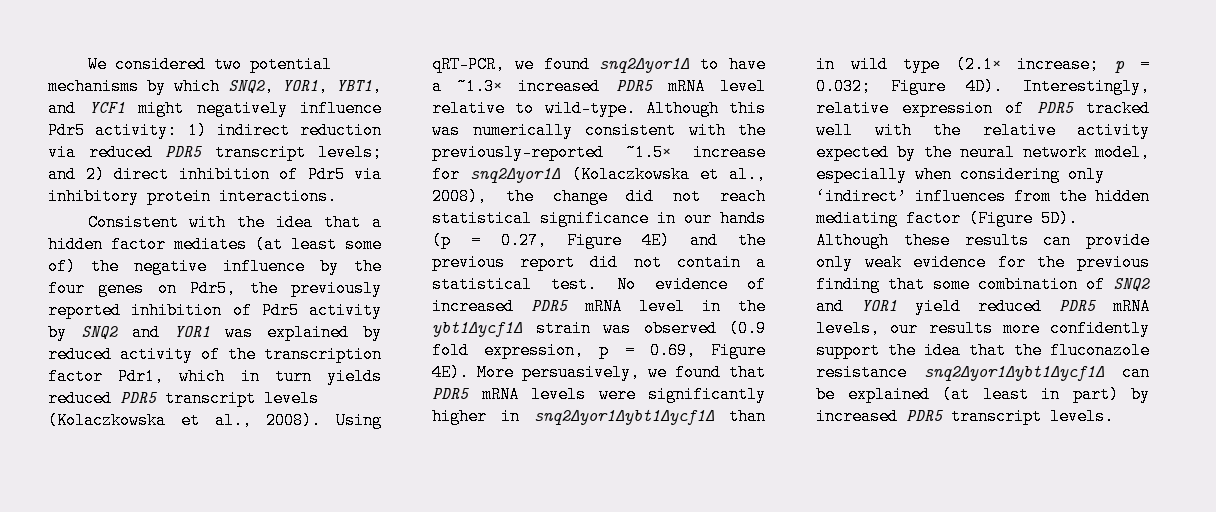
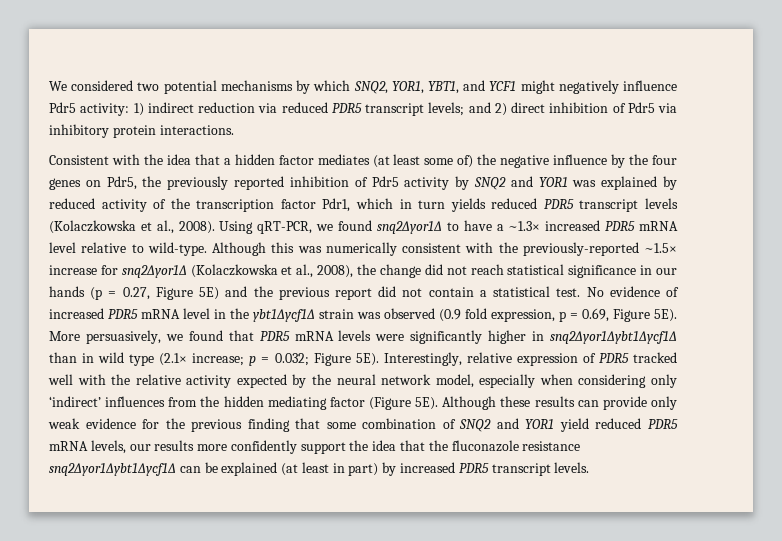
[642,232,670,249] 4E) -> [199,287,220,300] 5E)
[432,364,469,381] 4E). -> [654,309,677,322] 5E).
[966,78,1003,95] 4D). -> [355,353,379,366] 5E).
[1041,210,1078,227] 5D). -> [415,397,439,410] 5E).

